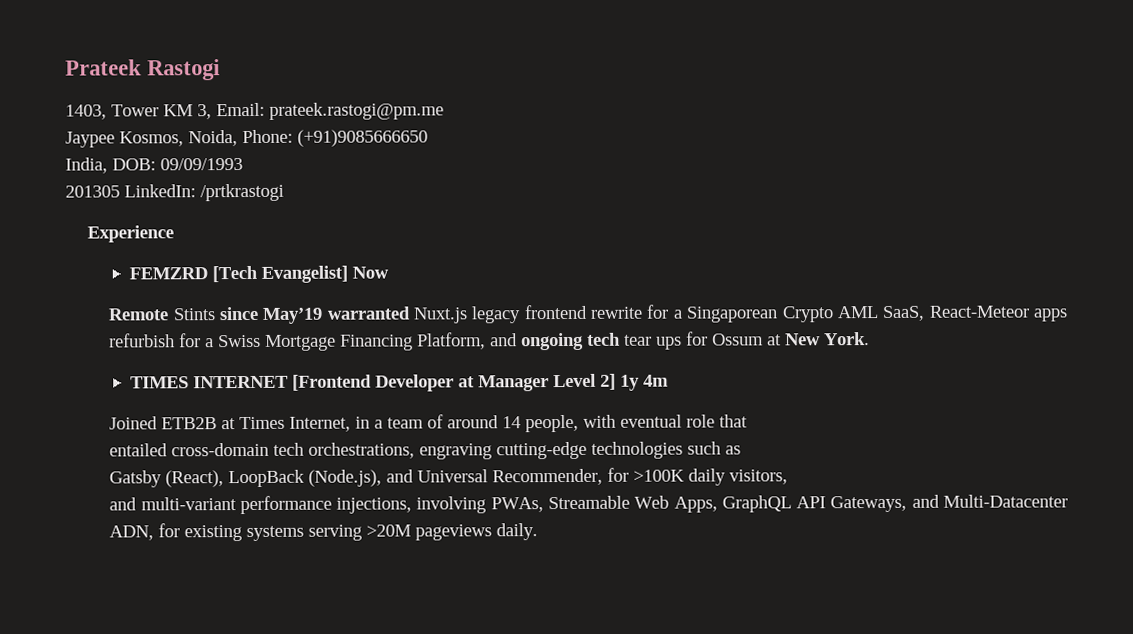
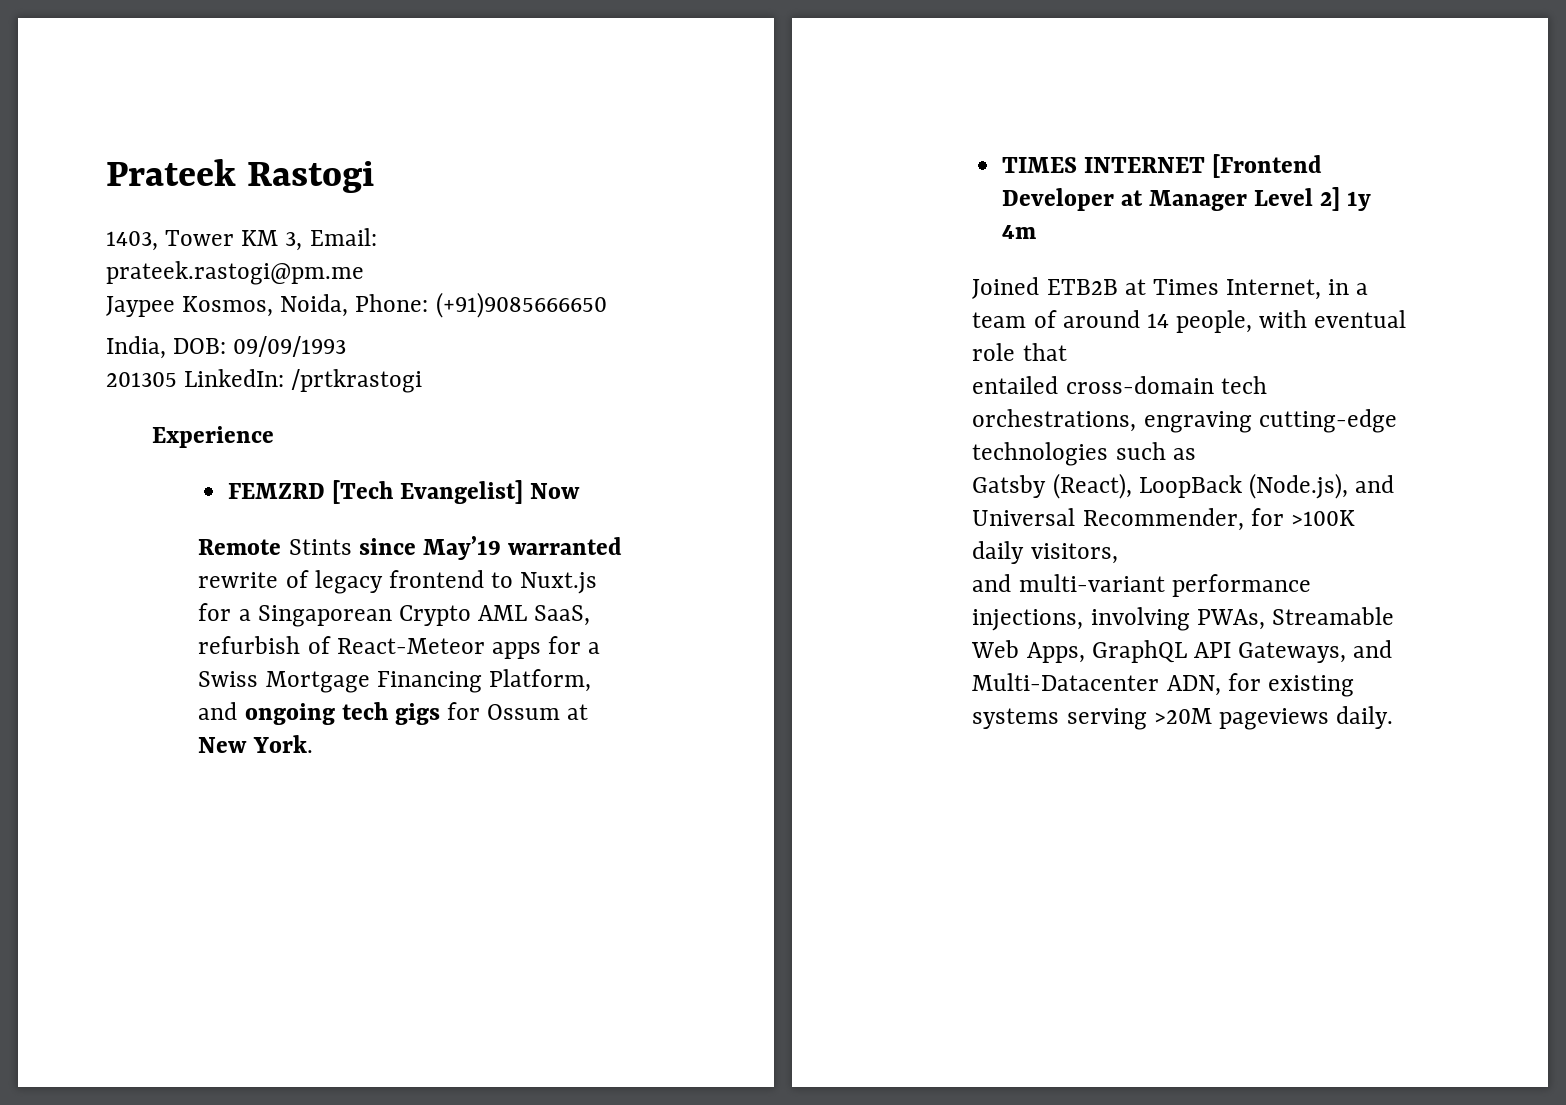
[413,304,644,324] Nuxt.js legacy frontend rewrite -> [198,570,598,594] rewrite of legacy frontend to Nuxt.js
(926, 313) none -> [198,636,331,654] refurbish of
[109,333,176,348] refurbish -> (541, 650) none
[624,334,683,350] tear ups -> [394,703,440,725] gigs

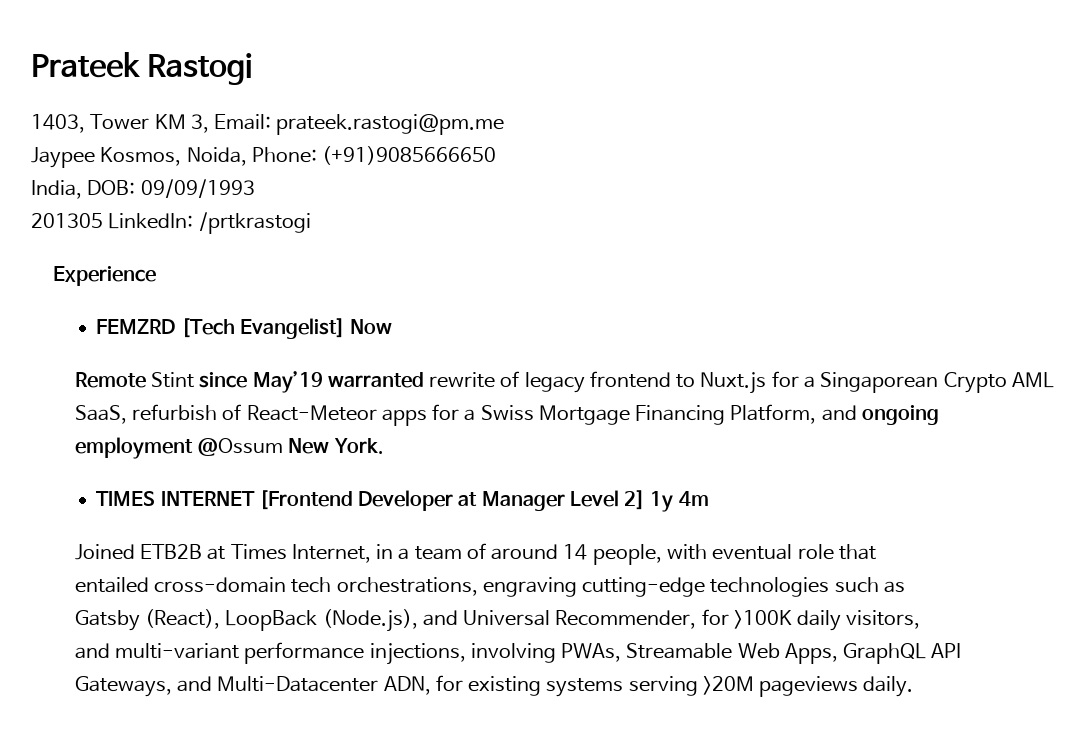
[288,539,352,555] Stints -> [151,372,195,388] Stint
[341,702,589,725] tech gigs for Ossum at -> [74,437,284,459] employment @Ossum

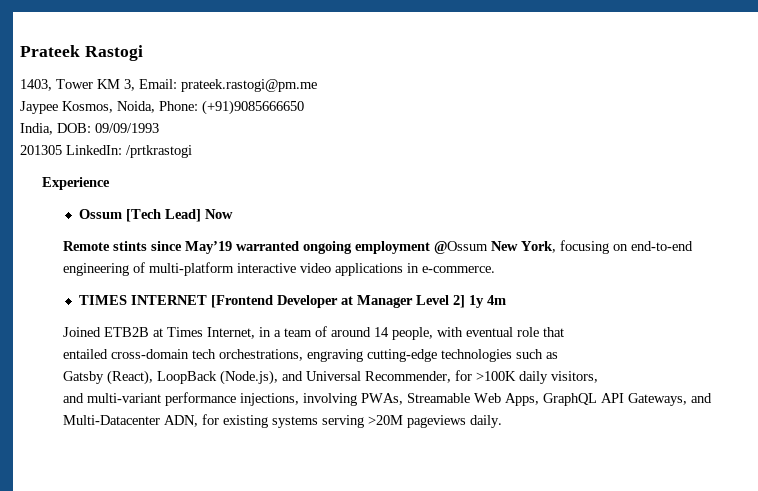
[96,318,345,339] FEMZRD [Tech Evangelist] -> [79,209,202,222] Ossum [Tech Lead]
[151,372,195,388] Stint -> [113,241,148,251] stints
[429,371,1054,394] [74,404,939,426] [74,437,384,459] rewrite of legacy frontend to Nuxt.js for a Singaporean Crypto AML SaaS, refurbish of React-Meteor apps for a Swiss Mortgage Financing Platform, and ongoing employment @Ossum New York. -> [303,240,694,254] [63,262,496,276] ongoing employment @Ossum New York, focusing on end-to-end engineering of multi-platform interactive video applications in e-commerce.

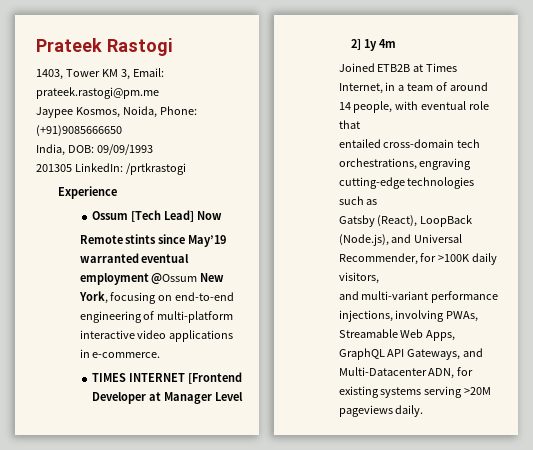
[303,241,353,254] ongoing -> [141,254,190,263] eventual

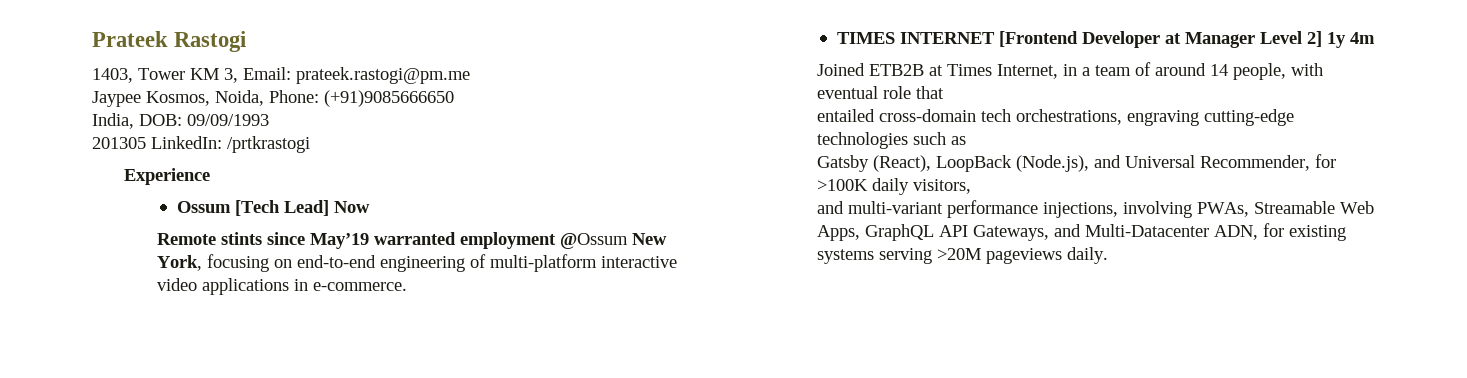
[141,254,190,263] eventual -> (456, 238) none

